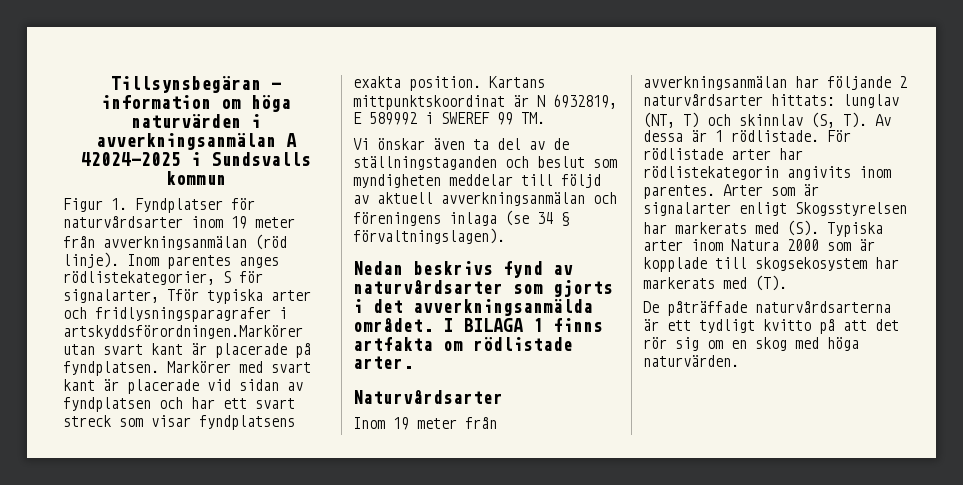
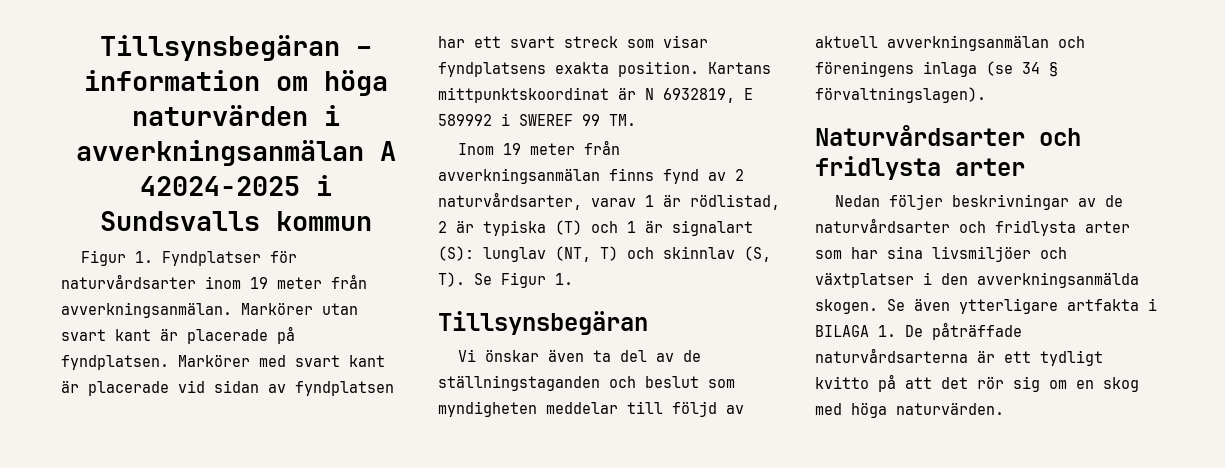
[103,234,287,250] [63,252,279,269] [63,271,263,285] [63,289,311,304] [63,307,287,322] [63,325,303,339] avverkningsanmälan (röd linje). Inom parentes anges rödlistekategorier, S för signalarter, Tför typiska arter och fridlysningsparagrafer i artskyddsförordningen.Markörer -> [61,302,313,318] avverkningsanmälan. Markörer
[159,397,183,409] och -> (394, 388) none
(545, 118) none -> [458,140,621,155] [438,168,744,184] [438,192,780,210] [438,220,753,236] [438,246,771,262] [438,272,573,288] [438,311,648,335] // Inom 19 meter från avverkningsanmälan finns fynd av 2 naturvårdsarter, varav 1 är rödlistad, 2 är typiska (T) och 1 är signalart (S): lunglav (NT, T) och skinnlav (S, T). Se Figur 1. // Tillsynsbegäran
[353,261,573,278] [353,280,613,297] [353,299,593,316] [353,318,603,332] [353,337,573,351] [353,356,413,369] [353,390,503,404] [353,417,497,430] [643,76,907,90] [643,94,899,108] [643,112,891,128] [643,130,851,142] [643,148,803,160] [643,166,891,180] [643,184,819,199] [643,202,907,216] [643,220,883,237] [643,239,875,251] [643,257,899,272] [643,275,787,291] Nedan beskrivs fynd av naturvårdsarter som gjorts i det avverkningsanmälda området. I BILAGA 1 finns artfakta om rödlistade arter. // Naturvårdsarter // Inom 19 meter från avverkningsanmälan har följande 2 naturvårdsarter hittats: lunglav (NT, T) och skinnlav (S, T). Av dessa är 1 rödlistade. För rödlistade arter har rödlistekategorin angivits inom parentes. Arter som är signalarter enligt Skogsstyrelsen har markerats med (S). Typiska arter inom Natura 2000 som är kopplade till skogsekosystem har markerats med (T). // -> [815,125,1081,146] [815,156,1025,180] [835,194,1124,210] [815,218,1130,236] [815,246,1067,262] [815,272,1139,288] [815,298,1157,314] [815,325,896,337] Naturvårdsarter och fridlysta arter // Nedan följer beskrivningar av de naturvårdsarter och fridlysta arter som har sina livsmiljöer och växtplatser i den avverkningsanmälda skogen. Se även ytterligare artfakta i BILAGA 1.

